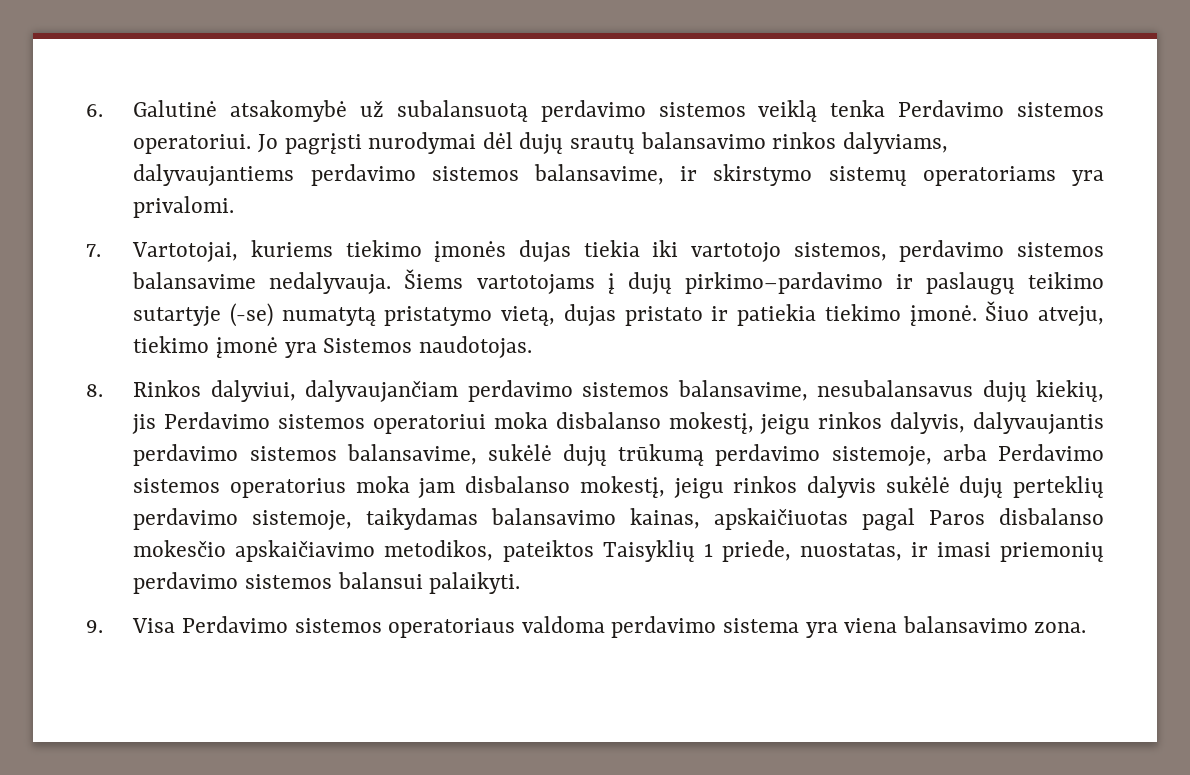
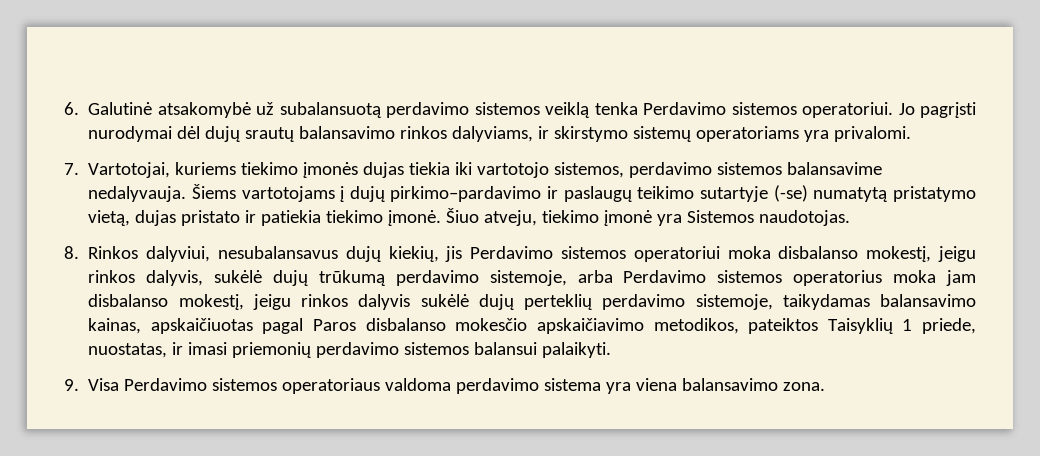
[133,164,664,186] dalyvaujantiems perdavimo sistemos balansavime, -> (534, 134) none
[305,380,808,402] dalyvaujančiam perdavimo sistemos balansavime, -> (211, 254) none
[973,412,1105,434] [133,444,477,466] dalyvaujantis perdavimo sistemos balansavime, -> (204, 278) none

